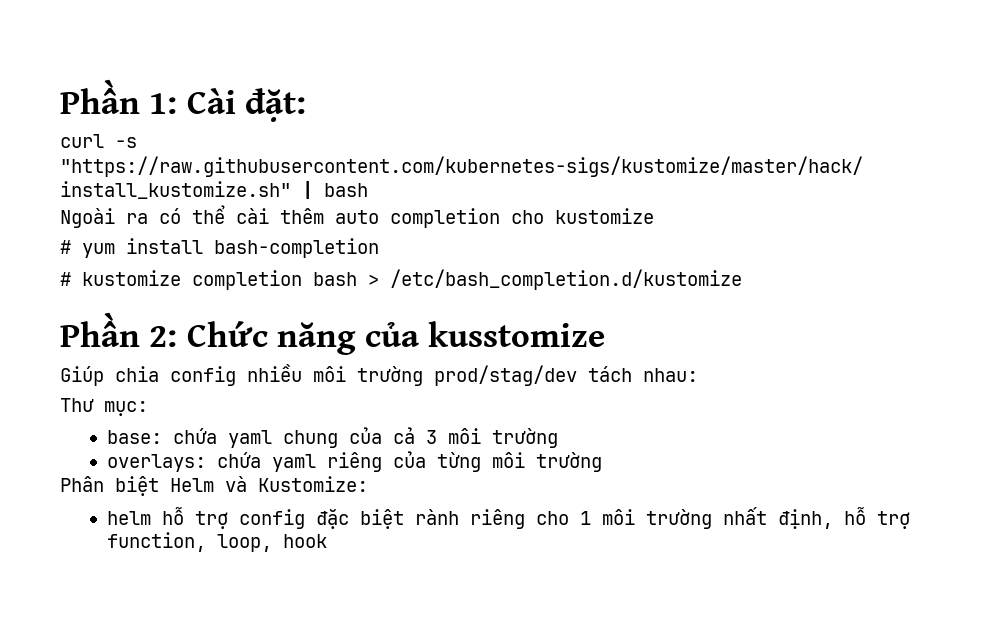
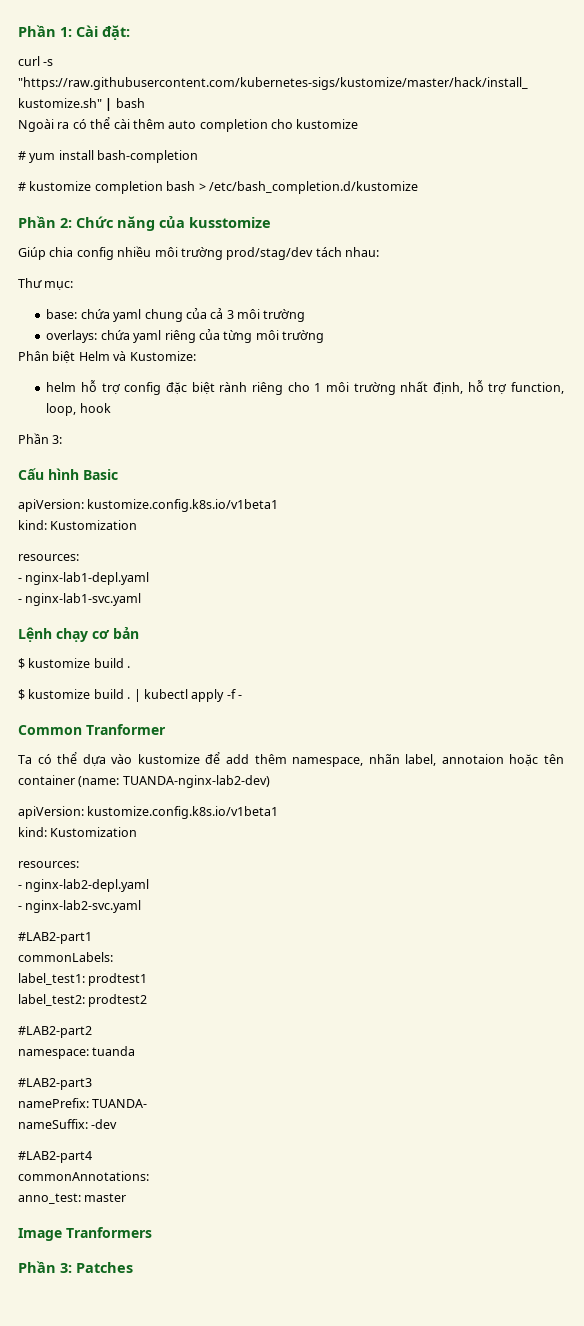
(328, 541) none -> [18,433,63,444] [18,468,118,480] [18,499,279,512] [18,520,138,530] [18,554,79,561] [18,572,150,585] [18,593,142,606] [18,627,139,642] [18,658,131,669] [18,689,242,702] [18,724,166,735] [18,752,564,767] [18,775,270,788] [18,806,279,819] [18,827,138,837] [18,861,79,868] [18,879,150,892] [18,900,142,913] [18,932,92,944] [18,952,113,962] [18,973,148,986] [18,994,148,1007] [18,1026,92,1038] [18,1046,136,1059] [18,1078,92,1090] [18,1098,148,1108] [18,1119,118,1129] [18,1151,92,1163] [18,1171,149,1181] [18,1193,127,1204] [18,1227,152,1241] [18,1261,133,1273] // Phần 3: // Cấu hình Basic // apiVersion: kustomize.config.k8s.io/v1beta1 // kind: Kustomization // resources: // - nginx-lab1-depl.yaml // - nginx-lab1-svc.yaml // Lệnh chạy cơ bản // $ kustomize build . // $ kustomize build . | kubectl apply -f - // Common Tranformer // Ta có thể dựa vào kustomize để add thêm namespace, nhãn label, annotaion hoặc tên container (name: TUANDA-nginx-lab2-dev) // apiVersion: kustomize.config.k8s.io/v1beta1 // kind: Kustomization // resources: // - nginx-lab2-depl.yaml // - nginx-lab2-svc.yaml // #LAB2-part1 // commonLabels: // label_test1: prodtest1 // label_test2: prodtest2 // #LAB2-part2 // namespace: tuanda // #LAB2-part3 // namePrefix: TUANDA- // nameSuffix: -dev // #LAB2-part4 // commonAnnotations: // anno_test: master // Image Tranformers // Phần 3: Patches

